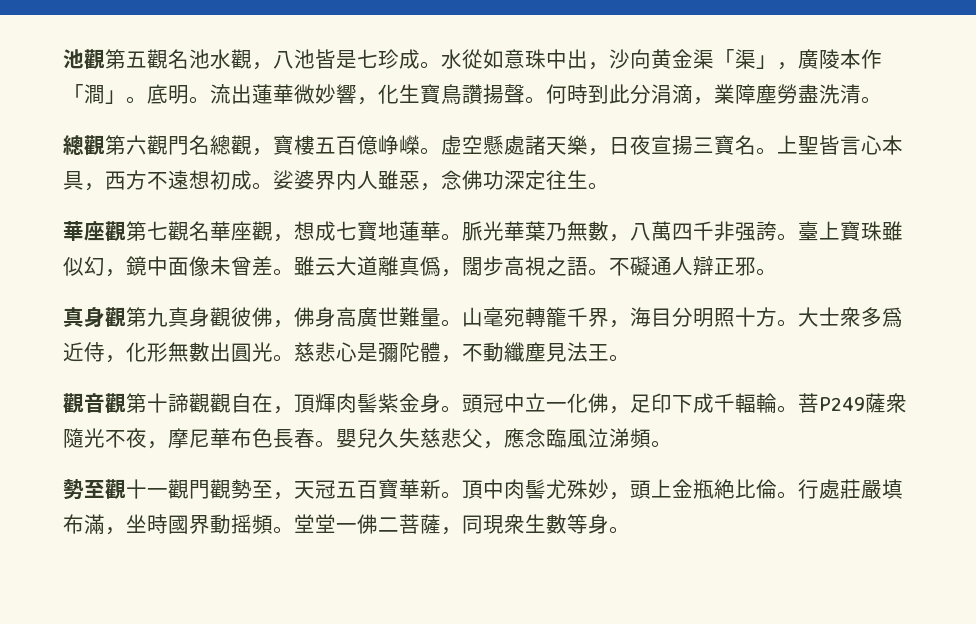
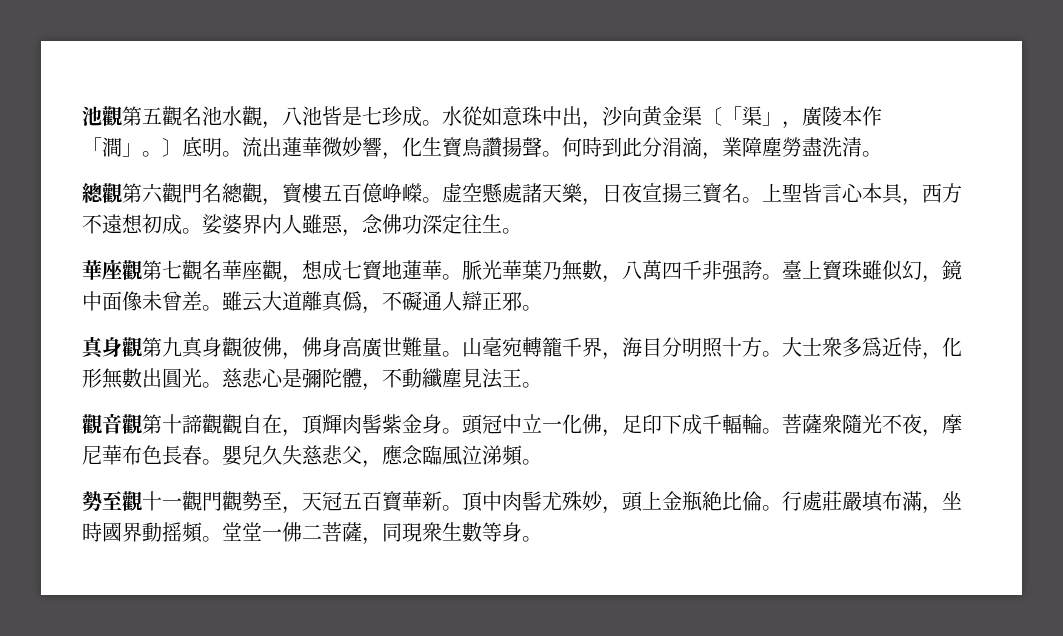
(714, 59) none -> [702,107,722,126] 〔
(147, 100) none -> [162,138,182,157] 〕
[462,256,609,276] 闊步高視之語。 -> (382, 310) none
[819,397,865,411] P249 -> (802, 424) none

